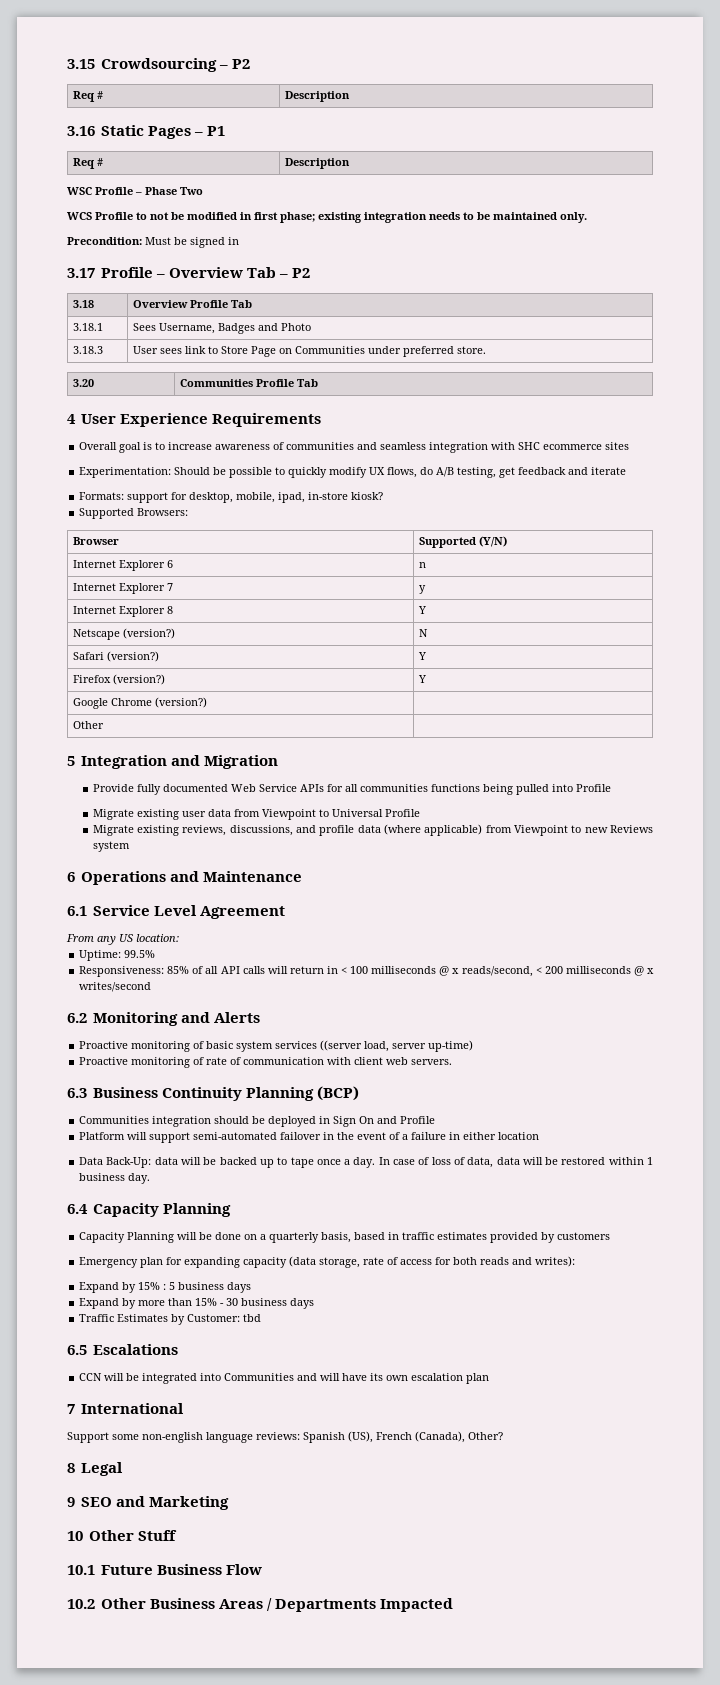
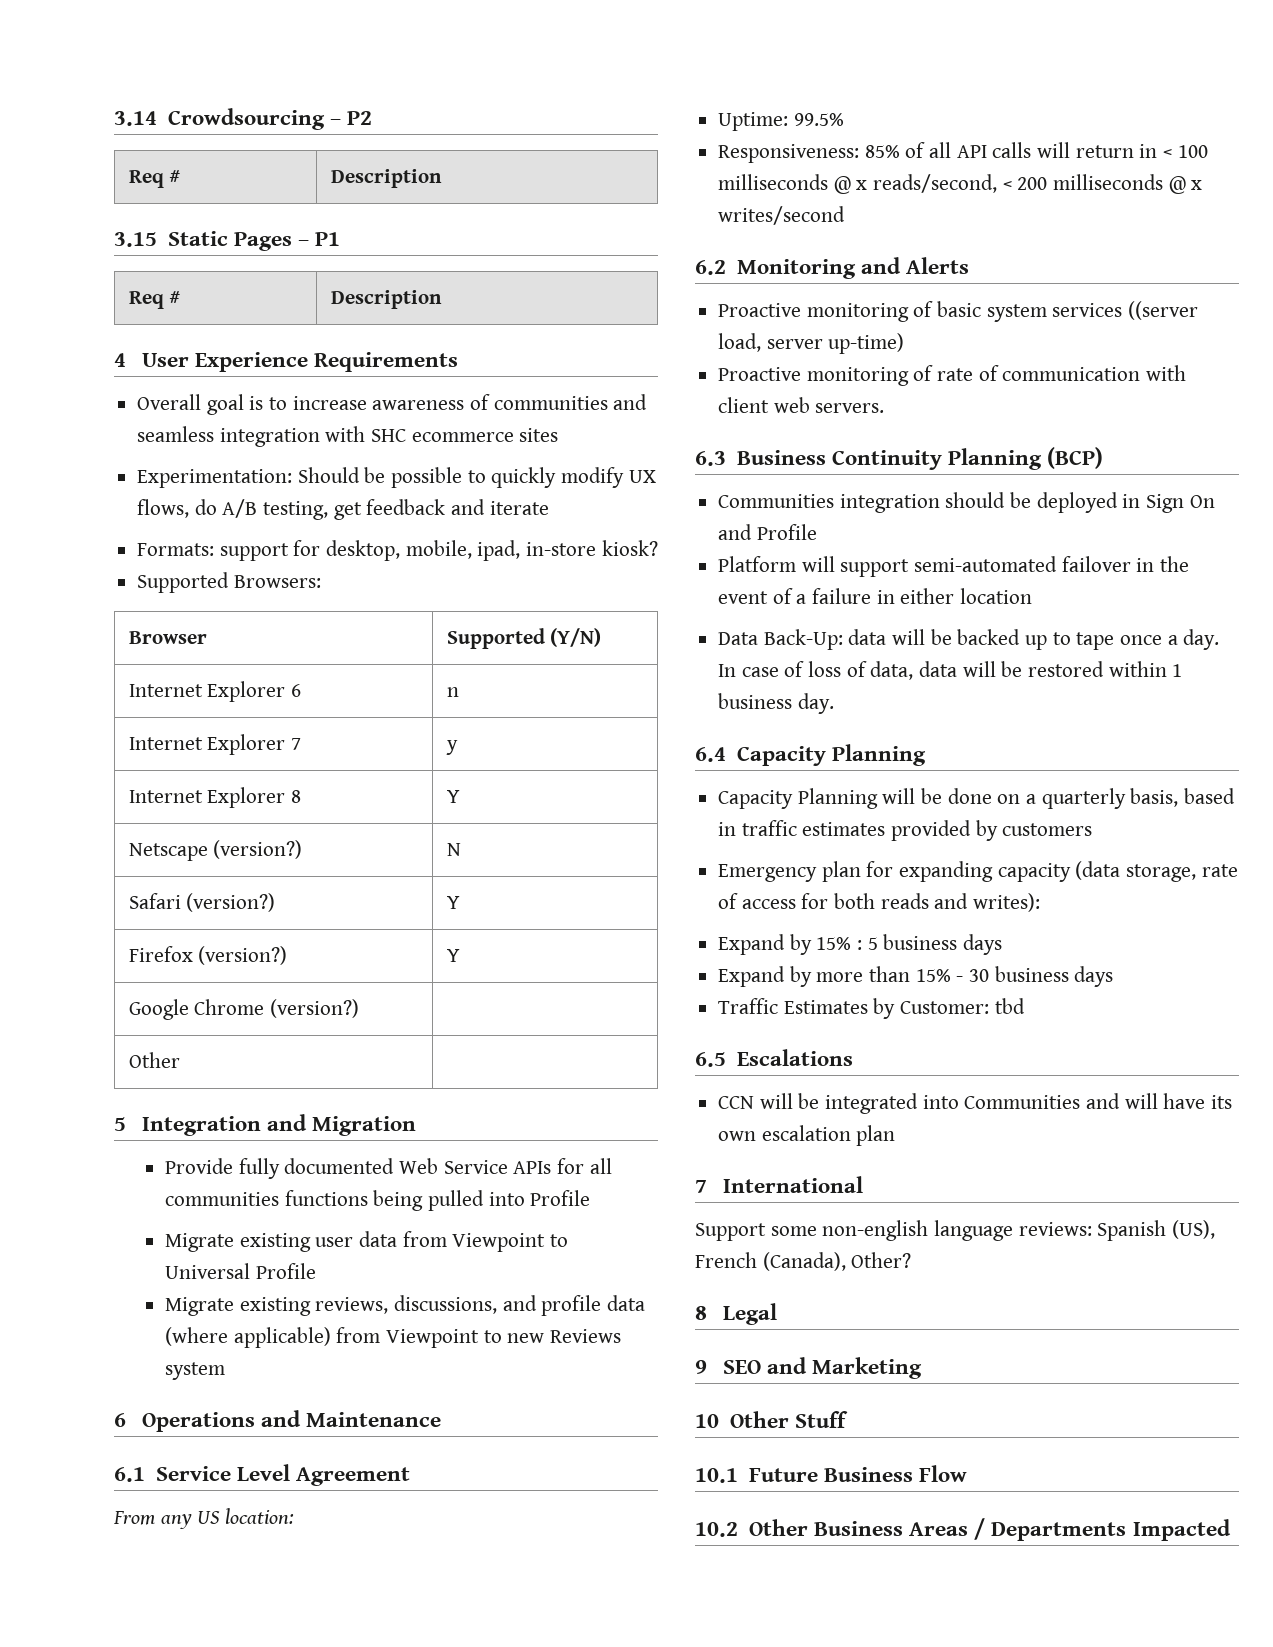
[67,59,95,69] 3.15 -> [114,111,157,126] 3.14
[67,126,95,136] 3.16 -> [114,232,157,247] 3.15
[67,187,203,195] [67,212,587,223] [67,237,239,248] [67,267,310,278] [73,300,95,308] [133,300,253,308] [73,323,104,331] [133,323,312,334] [73,346,104,354] [133,346,487,357] [73,379,95,387] [180,379,319,387] // WSC Profile – Phase Two // WCS Profile to not be modified in first phase; existing integration needs to be maintained only. // Precondition: Must be signed in // 3.17 Profile – Overview Tab – P2 // 3.18 | Overview Profile Tab // 3.18.1 | Sees Username, Badges and Photo // 3.18.3 | User sees link to Store Page on Communities under preferred store. // 3.20 | Communities Profile Tab -> (442, 299) none

